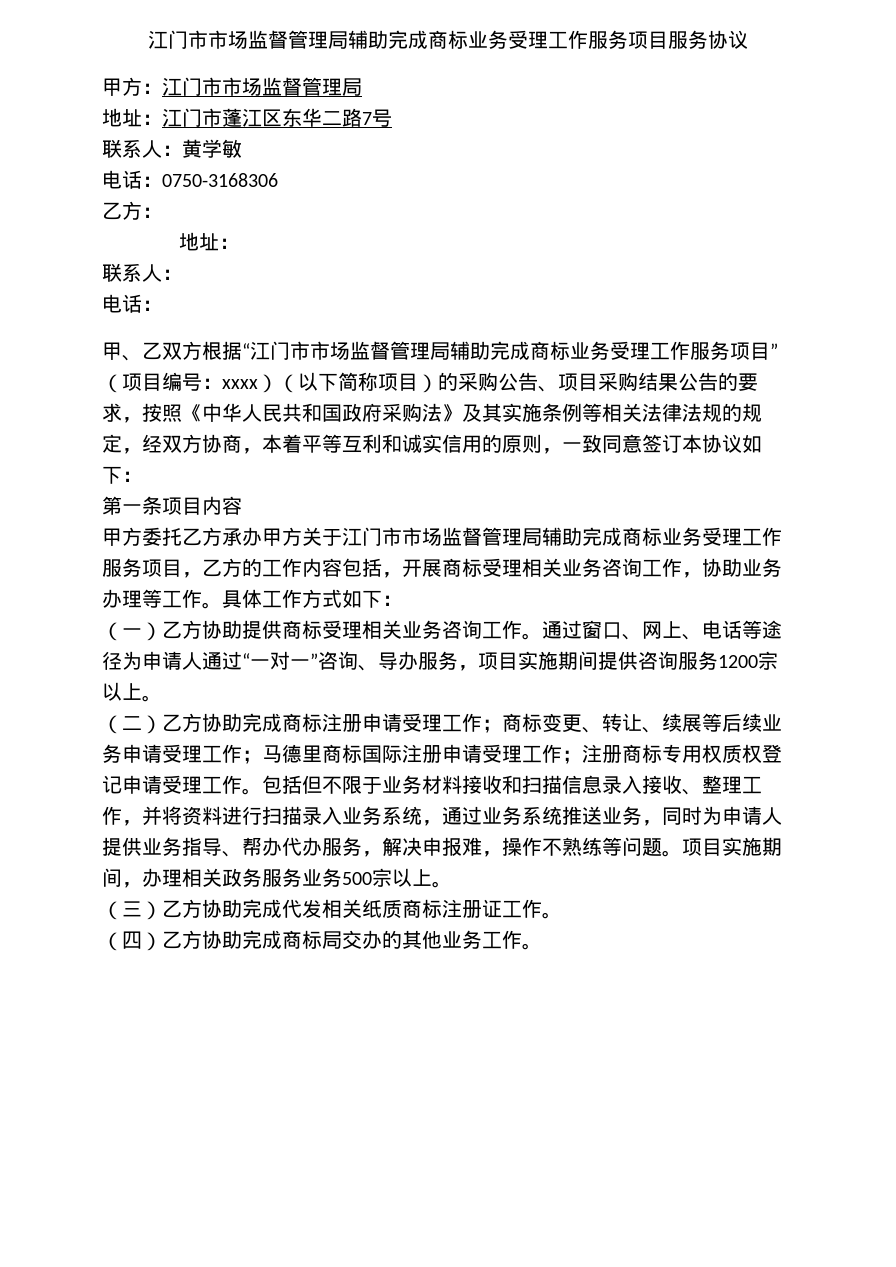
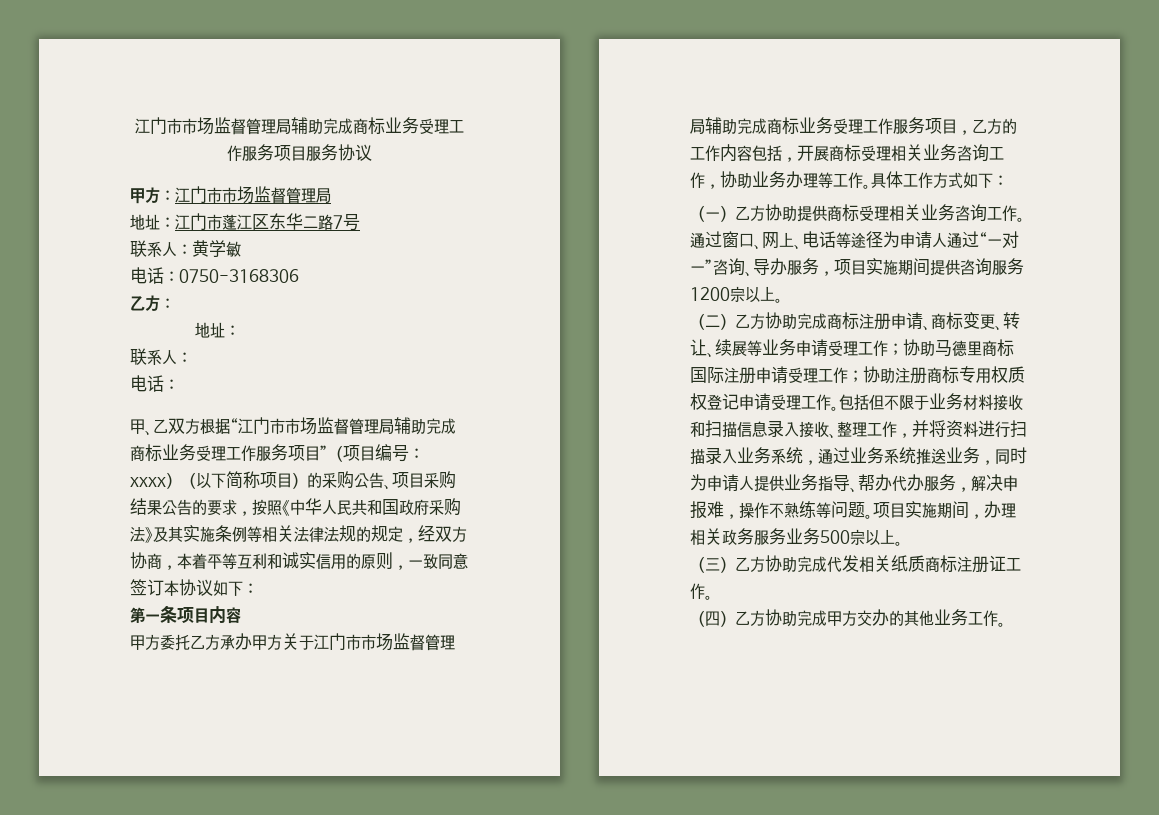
[402,713,502,733] 受理工作； -> [923,325,931,331] 、
[722,713,762,732] 后续 -> (762, 348) none
(262, 757) none -> [903,339,935,357] 协助
(582, 757) none -> [863,366,895,384] 协助
[282,930,342,949] 商标局 -> [827,610,857,626] 甲方

